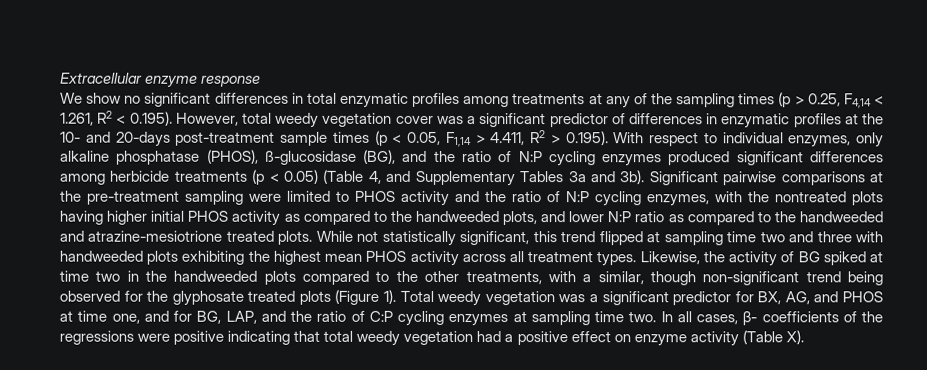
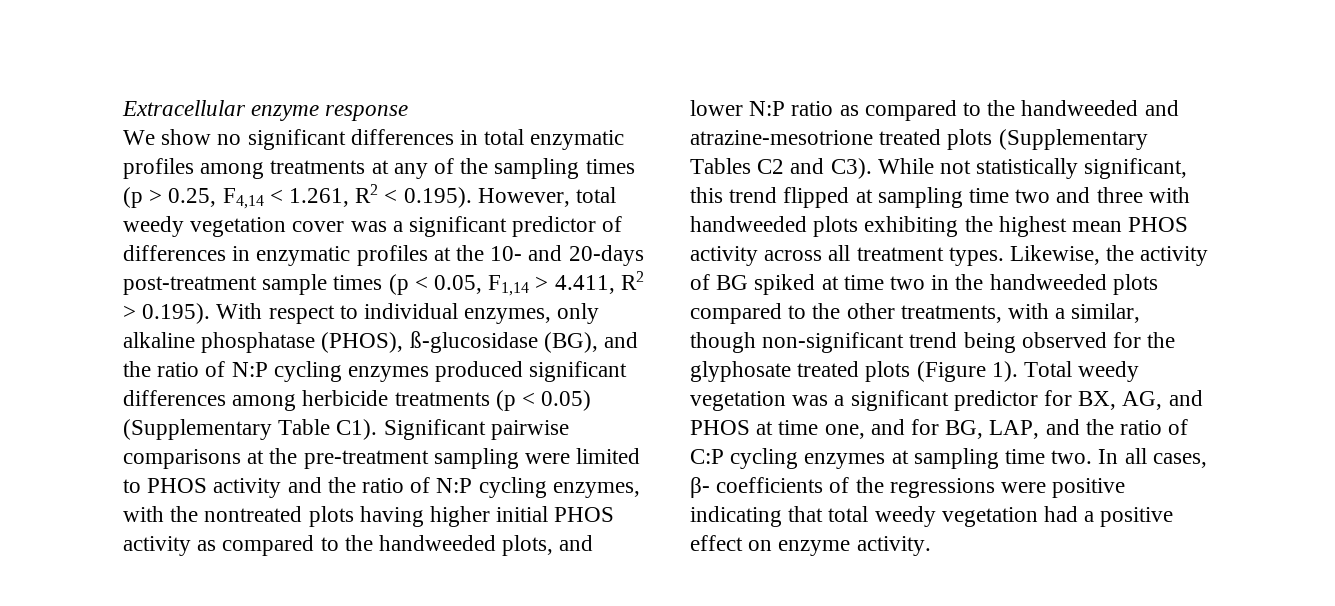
[323,169,646,187] (Table 4, and Supplementary Tables 3a and 3b). -> [123,419,378,440] (Supplementary Table C1).
[87,230,313,245] atrazine-mesiotrione treated plots. -> [690,129,1148,150] [690,158,872,179] atrazine-mesotrione treated plots (Supplementary Tables C2 and C3).
[689,330,804,347] activity (Table X). -> [856,536,931,556] activity.

